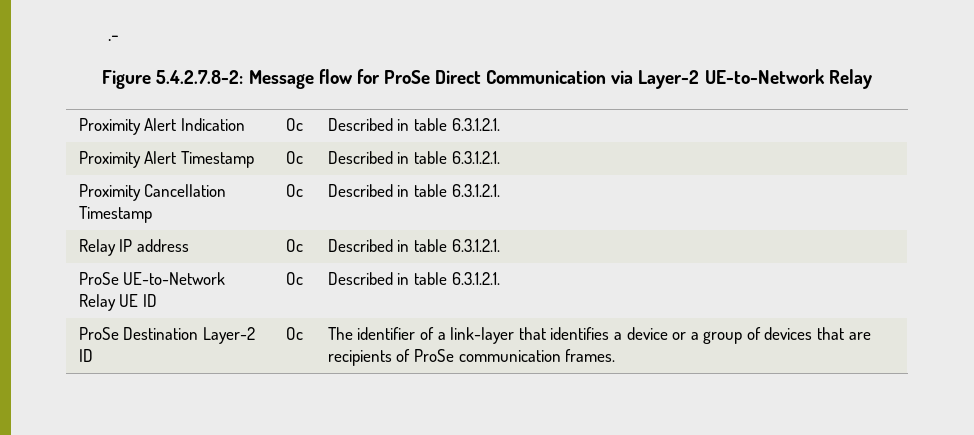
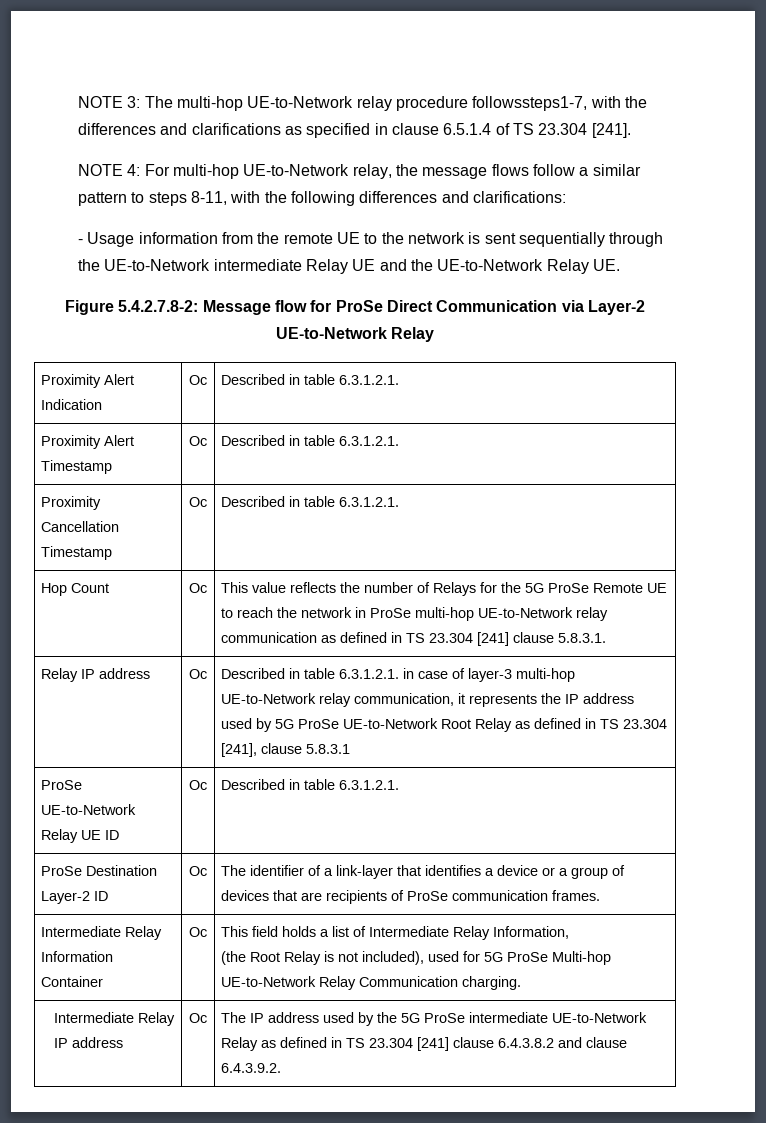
[108,35,120,41] .- -> [78,96,647,111] [78,123,631,138] [78,164,641,179] [78,191,566,206] [78,232,664,247] [78,259,620,274] NOTE 3: The multi-hop UE-to-Network relay procedure followssteps1-7, with the differences and clarifications as specified in clause 6.5.1.4 of TS 23.304 [241]. // NOTE 4: For multi-hop UE-to-Network relay, the message flows follow a similar pattern to steps 8-11, with the following differences and clarifications: // - Usage information from the remote UE to the network is sent sequentially through the UE-to-Network intermediate Relay UE and the UE-to-Network Relay UE.
(500, 190) none -> [41,583,110,596] [189,583,207,593] [221,582,668,596] [221,607,609,621] [221,632,607,646] // Hop Count | Oc | This value reflects the number of Relays for the 5G ProSe Remote UE to reach the network in ProSe multi-hop UE-to-Network relay communication as defined in TS 23.304 [241] clause 5.8.3.1.
(500, 245) none -> [403,668,576,682] [221,693,635,707] [221,718,668,732] [221,743,351,757] in case of layer-3 multi-hop UE-to-Network relay communication, it represents the IP address used by 5G ProSe UE-to-Network Root Relay as defined in TS 23.304 [241], clause 5.8.3.1
(616, 355) none -> [41,926,163,940] [41,951,114,962] [41,976,104,987] [189,927,207,937] [221,926,570,940] [221,951,612,965] [221,976,522,990] [54,1012,176,1026] [54,1037,124,1048] [189,1013,207,1023] [221,1012,648,1026] [221,1037,628,1051] [221,1063,282,1073] // Intermediate Relay Information Container | Oc | This field holds a list of Intermediate Relay Information, // (the Root Relay is not included), used for 5G ProSe Multi-hop UE-to-Network Relay Communication charging. // Intermediate Relay IP address | Oc | The IP address used by the 5G ProSe intermediate UE-to-Network Relay as defined in TS 23.304 [241] clause 6.4.3.8.2 and clause 6.4.3.9.2.

